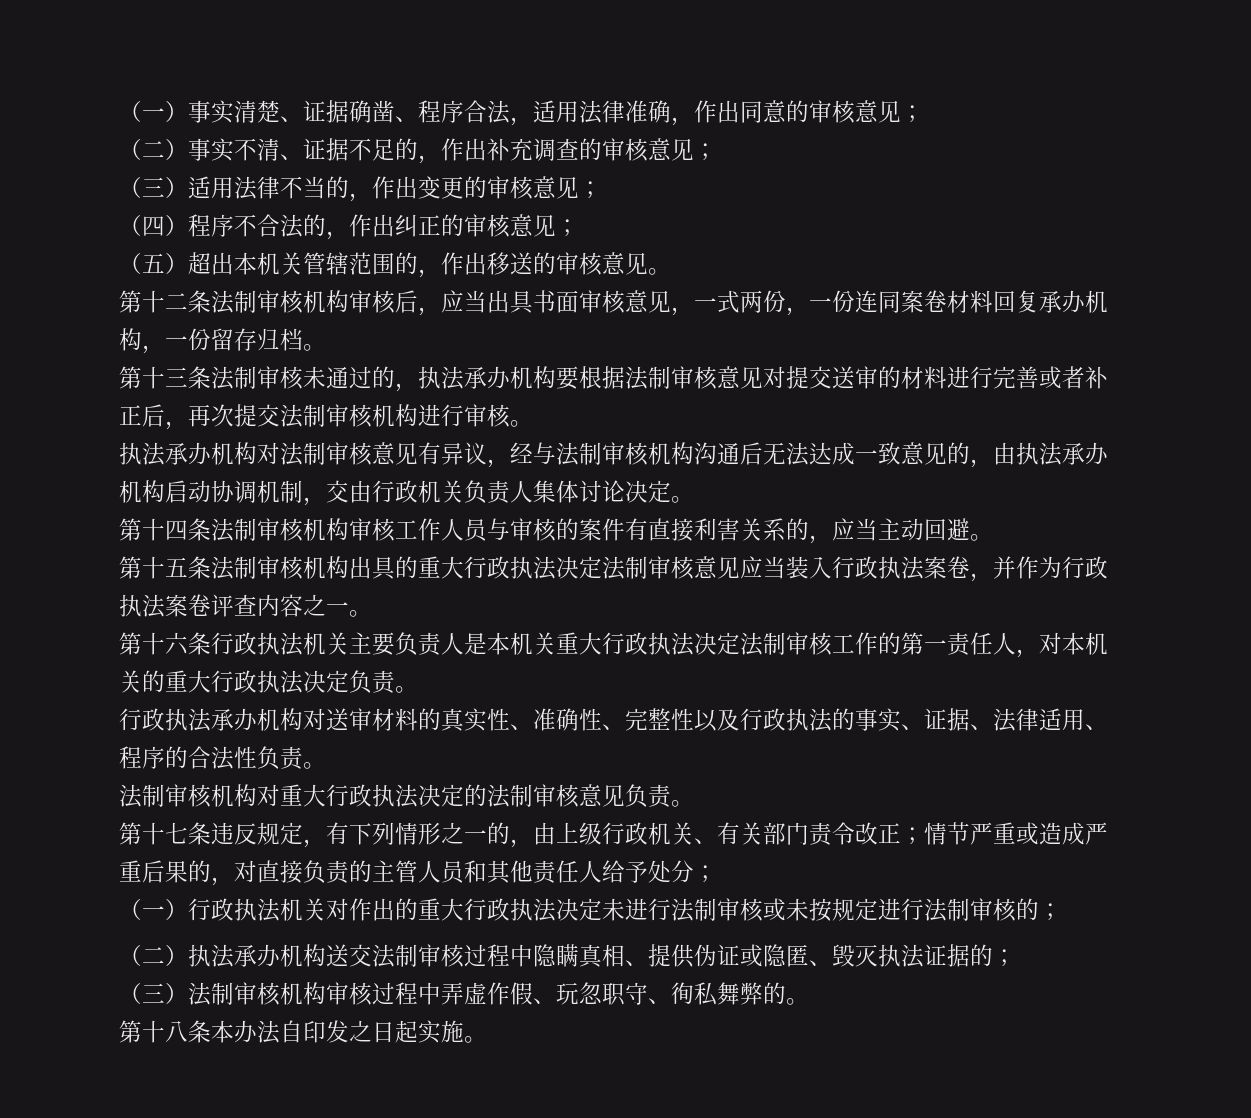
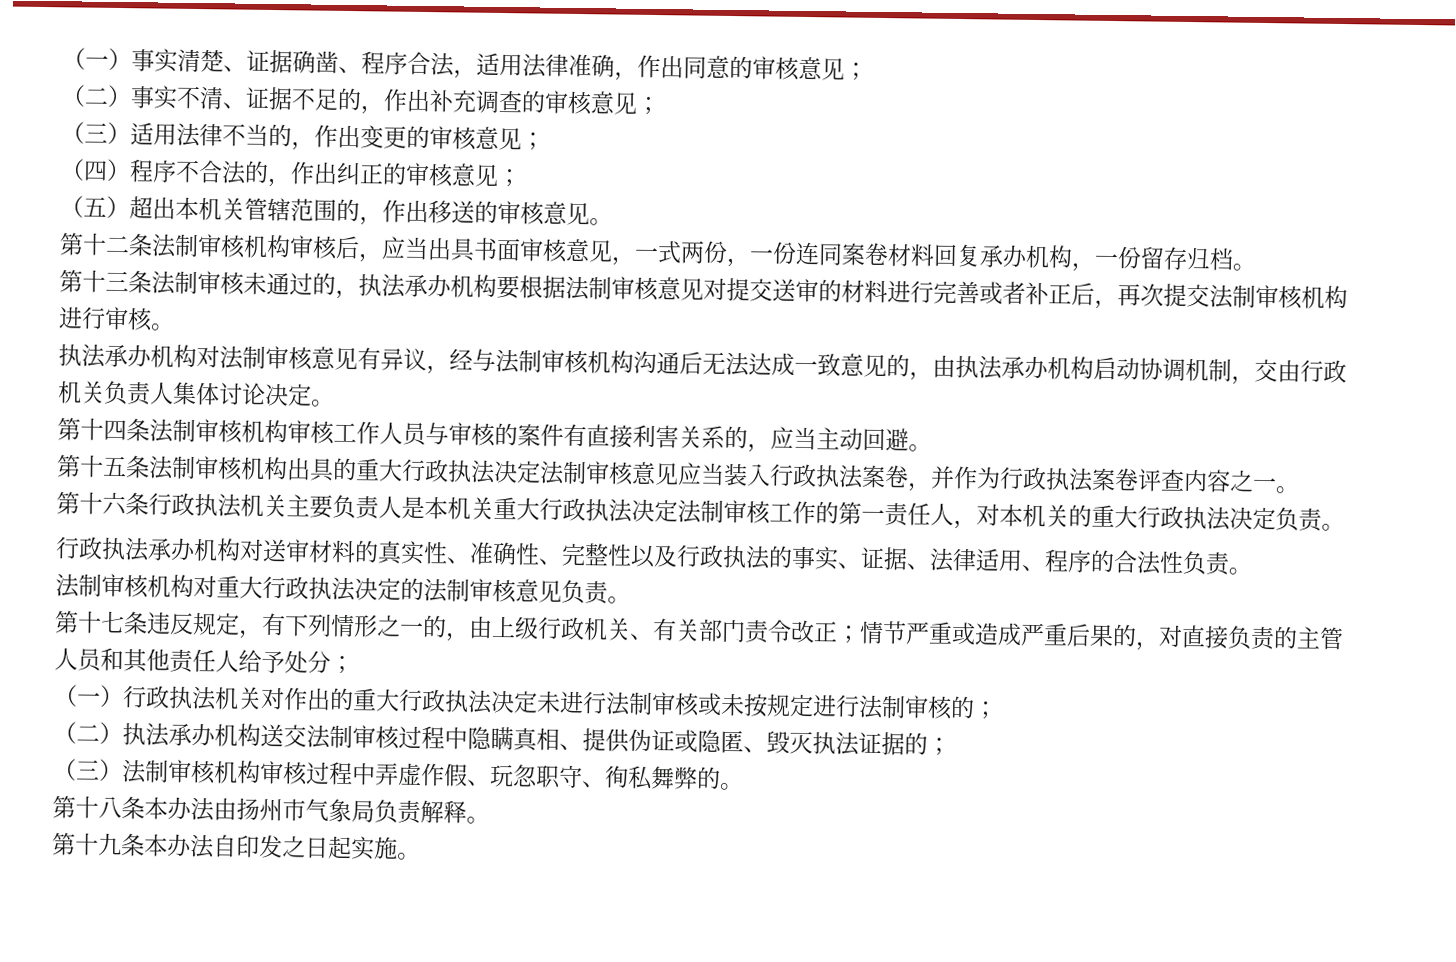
(280, 1032) none -> [213,797,490,825] [52,832,215,859] 由扬州市气象局负责解释。 // 第十九条本办法

